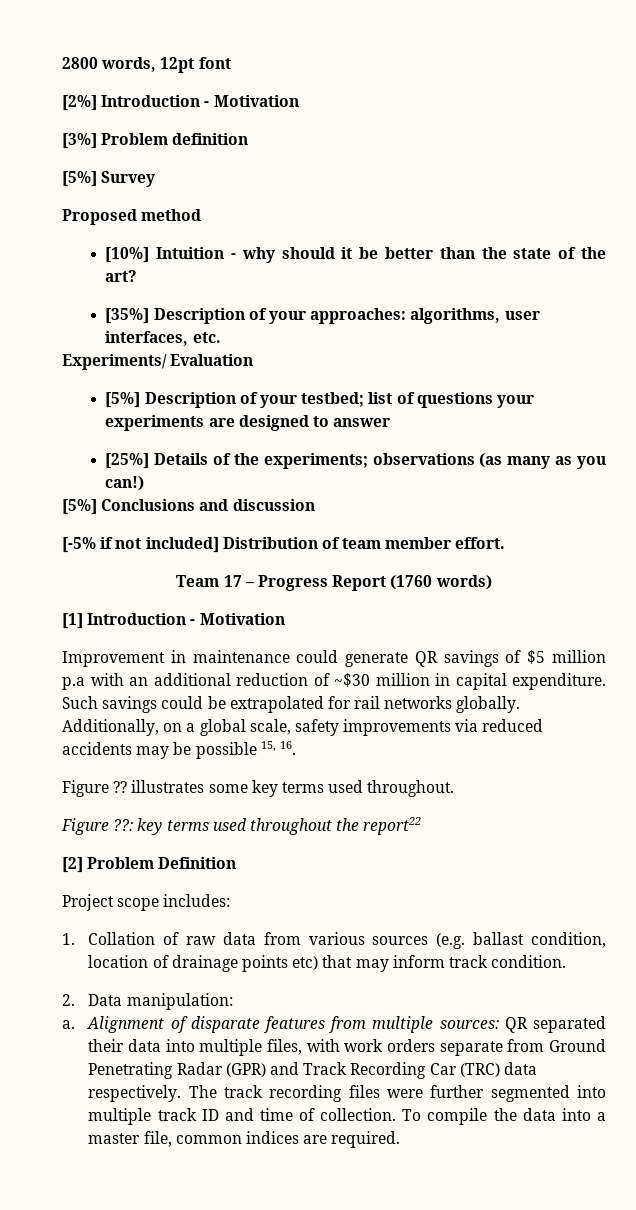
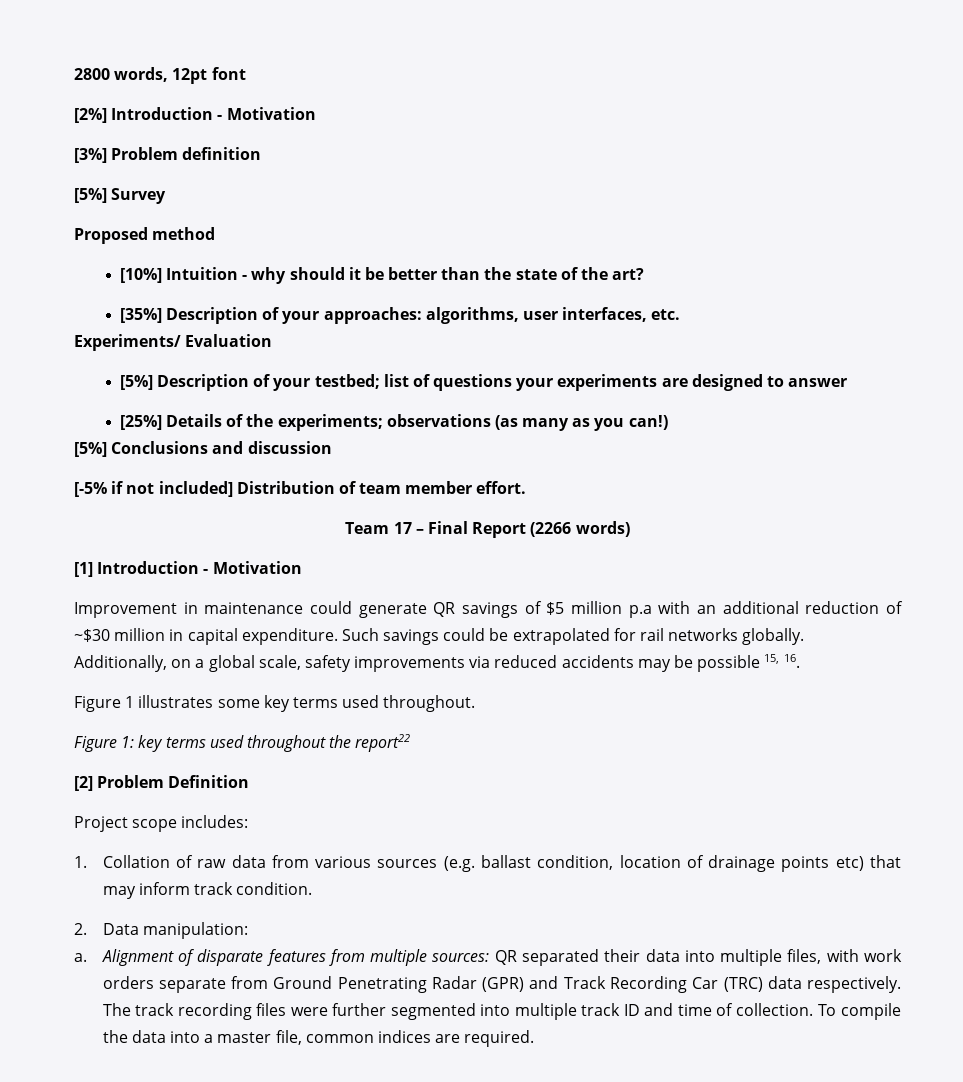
[258,575,433,591] Progress Report (1760 -> [427,521,572,538] Final Report (2266
[113,781,128,793] ?? -> [125,696,135,708] 1
[113,819,134,831] ??: -> [121,736,135,748] 1:

